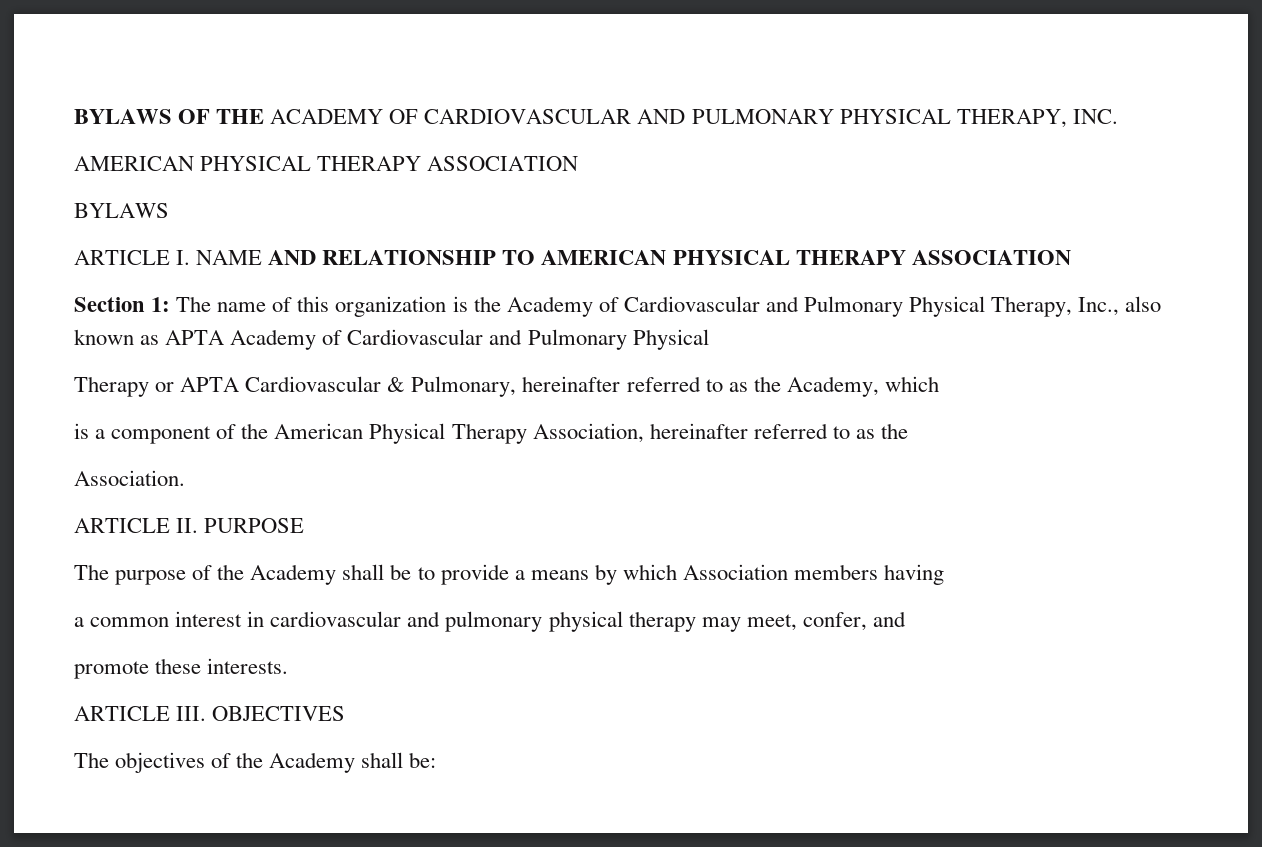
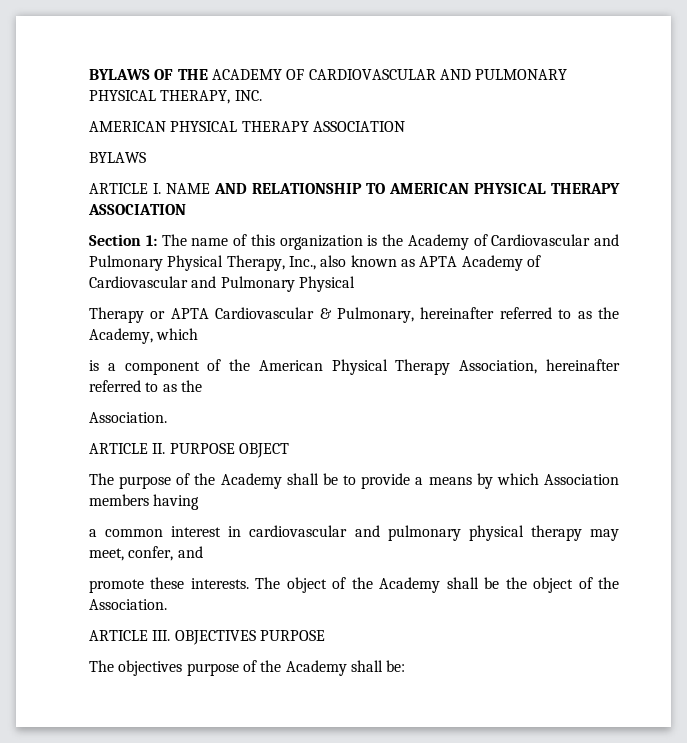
(305, 525) none -> [238,443,289,458] OBJECT
(289, 666) none -> [255,577,619,593] [89,599,167,610] The object of the Academy shall be the object of the Association.
(346, 713) none -> [259,630,325,641] PURPOSE
(206, 762) none -> [186,663,239,676] purpose

